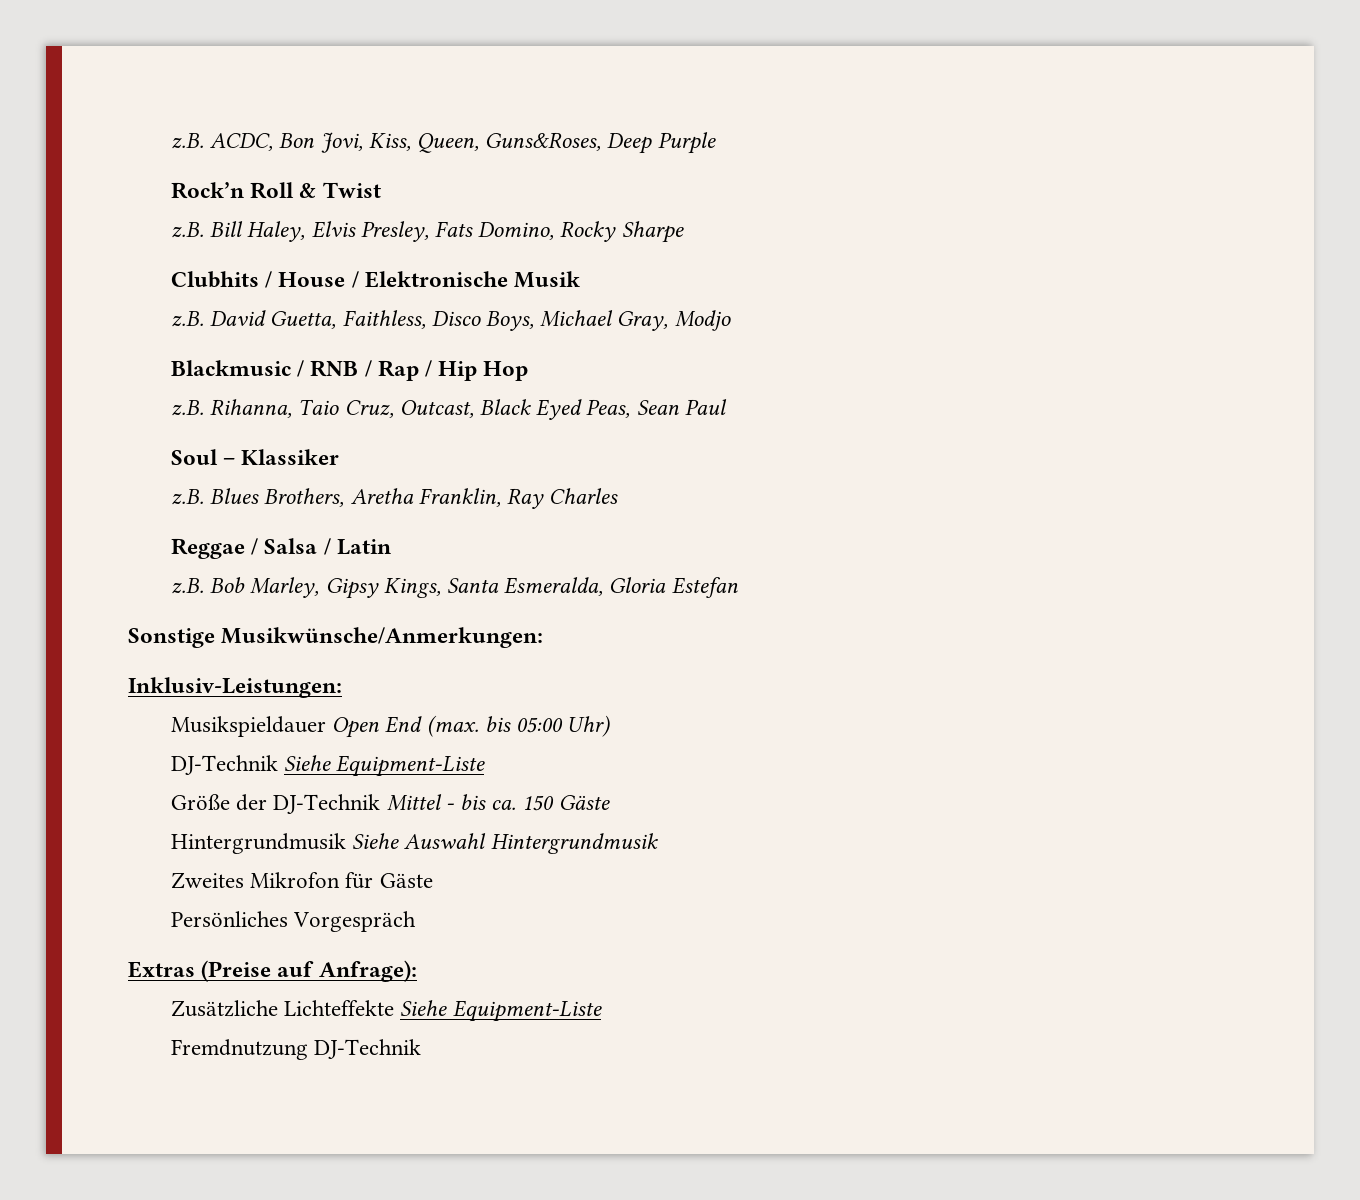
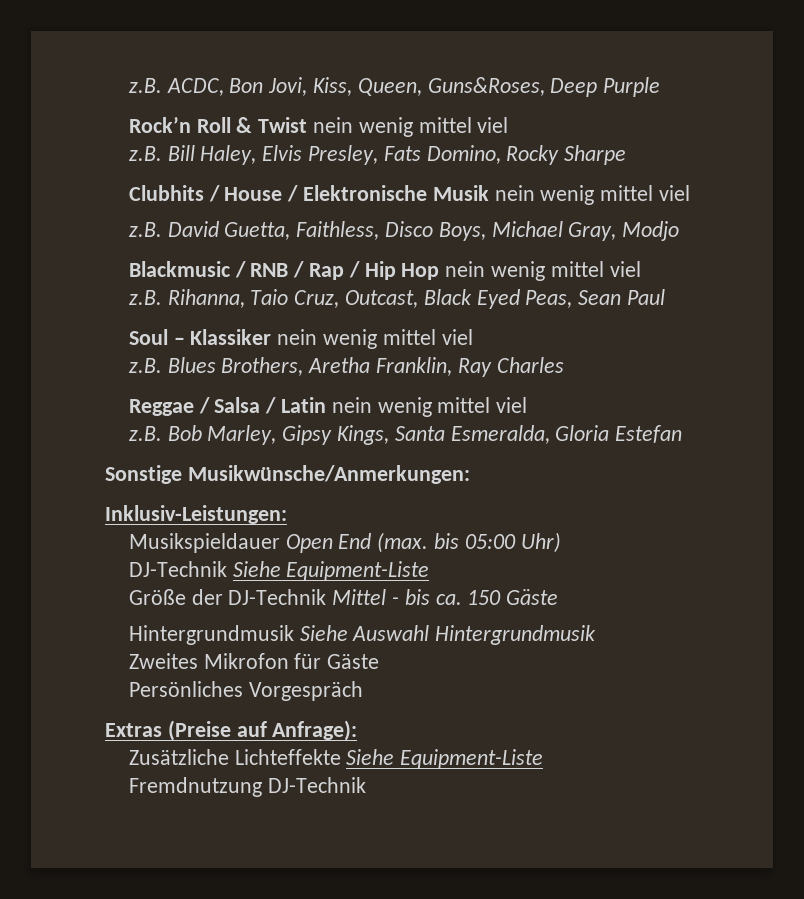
(381, 190) none -> [313,117,509,137] nein wenig mittel viel
(581, 279) none -> [494,185,691,205] nein wenig mittel viel
(529, 371) none -> [445,261,641,281] nein wenig mittel viel
(340, 457) none -> [277,329,473,349] nein wenig mittel viel
(391, 547) none -> [331,397,528,417] nein wenig mittel viel

